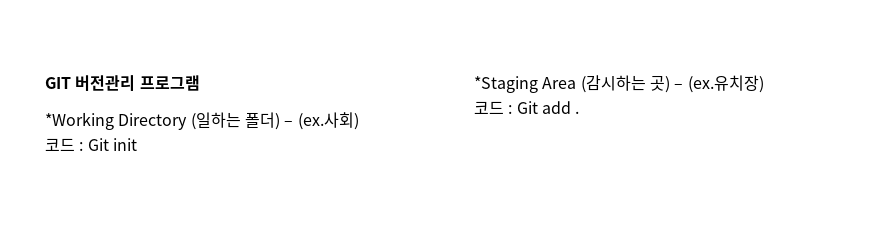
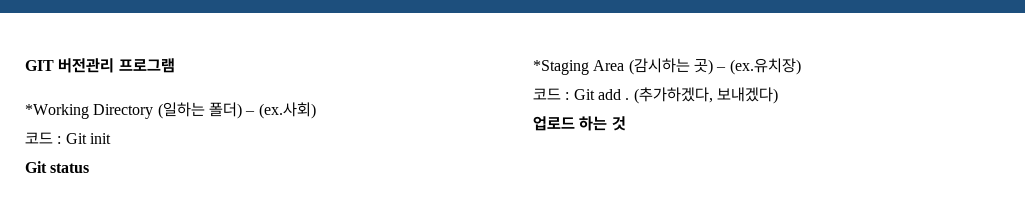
(137, 144) none -> [25,161,90,173] // Git status
(580, 112) none -> [633,87,778,104] [533,116,626,131] (추가하겠다, 보내겠다) // 업로드 하는 것

